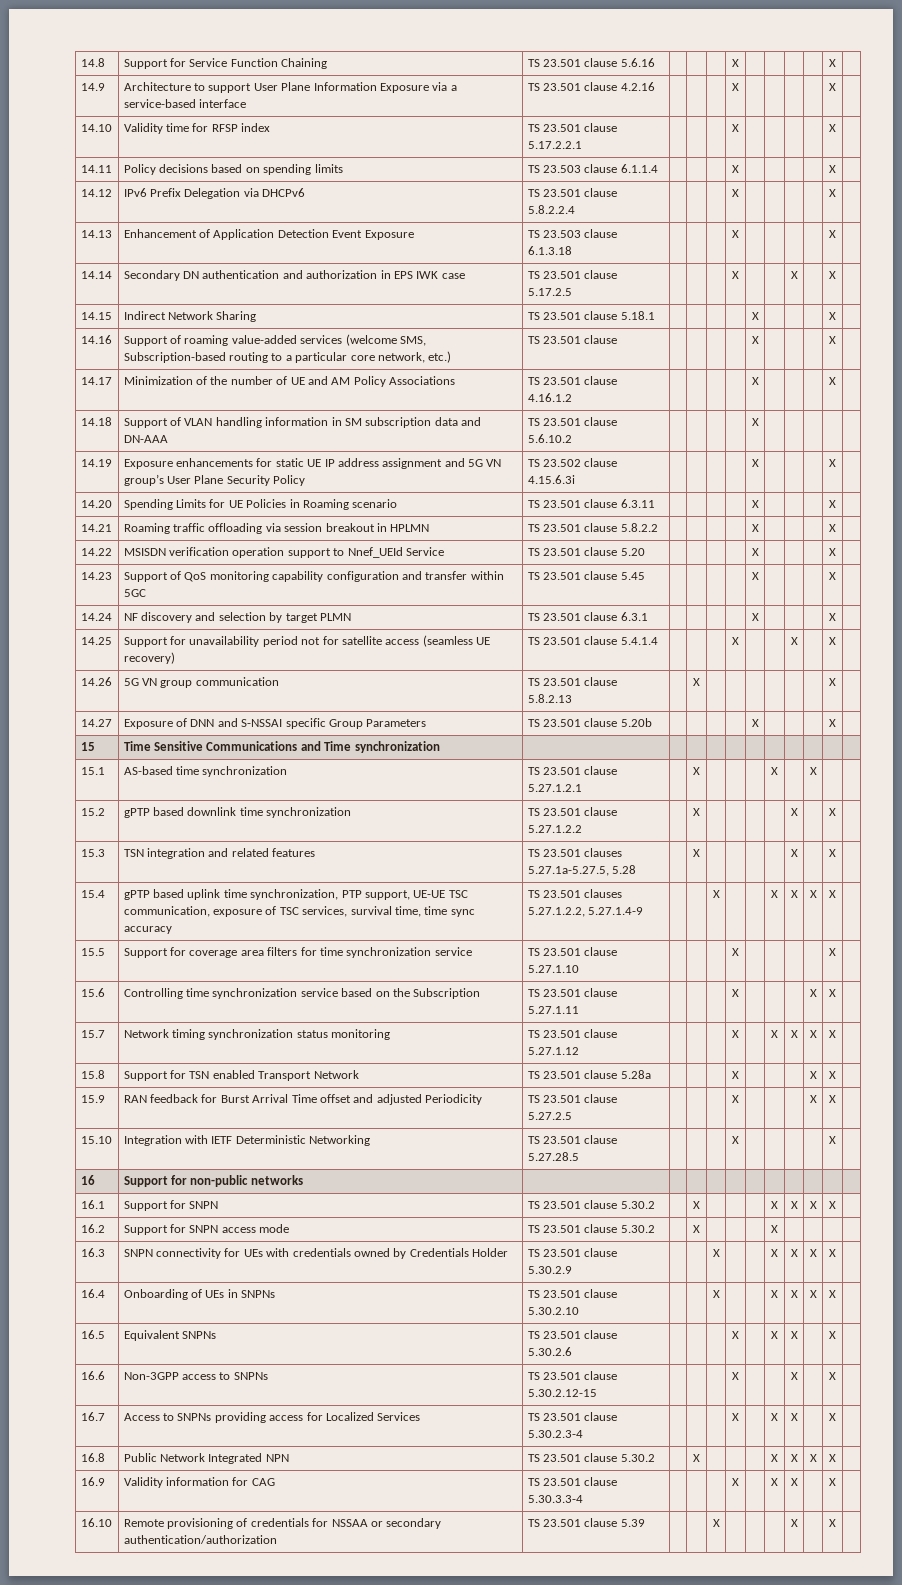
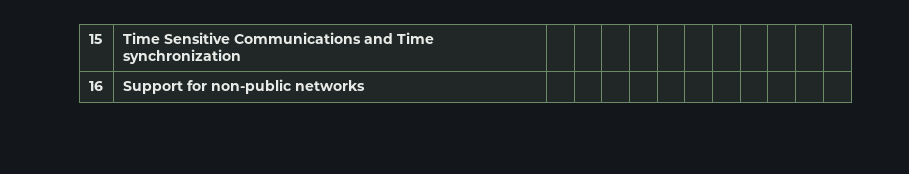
[80,58,105,67] [123,58,328,69] [527,58,655,67] [732,59,739,67] [829,59,836,67] [80,83,105,91] [123,82,457,93] [123,99,247,108] [527,82,655,91] [732,83,739,91] [829,83,836,91] [80,124,112,132] [123,123,271,134] [527,123,618,132] [527,141,582,149] [732,124,739,132] [829,124,836,132] [80,165,112,173] [123,164,343,175] [527,164,658,173] [732,165,739,173] [829,165,836,173] [80,189,112,197] [123,188,306,199] [527,188,618,197] [527,205,575,214] [732,189,739,197] [829,189,836,197] [80,230,112,238] [123,229,414,240] [527,229,618,238] [527,246,572,255] [732,230,739,238] [829,230,836,238] [80,271,112,279] [123,270,465,281] [527,270,618,279] [527,288,572,296] [732,271,739,279] [790,271,798,279] [829,271,836,279] [80,312,112,320] [123,311,257,322] [527,311,655,320] [751,312,759,320] [829,312,836,320] [80,335,112,344] [123,334,426,346] [123,351,452,363] [527,335,618,344] [751,336,759,344] [829,336,836,344] [80,377,112,385] [123,376,456,387] [527,376,618,385] [527,393,572,402] [751,377,759,385] [829,377,836,385] [80,417,112,426] [123,417,482,428] [123,435,168,443] [527,417,618,426] [527,434,572,443] [751,418,759,426] [80,459,112,467] [123,458,502,469] [123,474,306,486] [527,458,618,467] [527,475,575,484] [751,459,759,467] [829,459,836,467] [80,500,112,508] [123,499,398,510] [527,499,655,508] [751,500,759,508] [829,500,836,508] [80,524,112,532] [123,523,430,534] [527,523,658,532] [751,524,759,532] [829,524,836,532] [80,548,112,556] [123,547,444,558] [527,547,645,556] [751,548,759,556] [829,548,836,556] [80,572,112,580] [123,571,504,582] [123,589,146,597] [527,571,645,580] [751,572,759,580] [829,572,836,580] [80,613,112,621] [123,612,351,623] [527,612,648,621] [751,613,759,621] [829,613,836,621] [80,637,112,645] [123,635,491,647] [123,652,175,664] [527,636,658,645] [732,637,739,645] [790,637,798,645] [829,637,836,645] [80,677,112,686] [123,677,279,688] [527,677,618,686] [527,694,572,703] [693,678,700,686] [829,678,836,686] [80,719,112,727] [123,718,427,729] [527,718,652,727] [751,719,759,727] [829,719,836,727] 14.8 | Support for Service Function Chaining | TS 23.501 clause 5.6.16 | | | | X | | | | | X | // 14.9 | Architecture to support User Plane Information Exposure via a service-based interface | TS 23.501 clause 4.2.16 | | | | X | | | | | X | // 14.10 | Validity time for RFSP index | TS 23.501 clause 5.17.2.2.1 | | | | X | | | | | X | // 14.11 | Policy decisions based on spending limits | TS 23.503 clause 6.1.1.4 | | | | X | | | | | X | // 14.12 | IPv6 Prefix Delegation via DHCPv6 | TS 23.501 clause 5.8.2.2.4 | | | | X | | | | | X | // 14.13 | Enhancement of Application Detection Event Exposure | TS 23.503 clause 6.1.3.18 | | | | X | | | | | X | // 14.14 | Secondary DN authentication and authorization in EPS IWK case | TS 23.501 clause 5.17.2.5 | | | | X | | | X | | X | // 14.15 | Indirect Network Sharing | TS 23.501 clause 5.18.1 | | | | | X | | | | X | // 14.16 | Support of roaming value-added services (welcome SMS, Subscription-based routing to a particular core network, etc.) | TS 23.501 clause | | | | | X | | | | X | // 14.17 | Minimization of the number of UE and AM Policy Associations | TS 23.501 clause 4.16.1.2 | | | | | X | | | | X | // 14.18 | Support of VLAN handling information in SM subscription data and DN-AAA | TS 23.501 clause 5.6.10.2 | | | | | X | | | | | // 14.19 | Exposure enhancements for static UE IP address assignment and 5G VN group’s User Plane Security Policy | TS 23.502 clause 4.15.6.3i | | | | | X | | | | X | // 14.20 | Spending Limits for UE Policies in Roaming scenario | TS 23.501 clause 6.3.11 | | | | | X | | | | X | // 14.21 | Roaming traffic offloading via session breakout in HPLMN | TS 23.501 clause 5.8.2.2 | | | | | X | | | | X | // 14.22 | MSISDN verification operation support to Nnef_UEId Service | TS 23.501 clause 5.20 | | | | | X | | | | X | // 14.23 | Support of QoS monitoring capability configuration and transfer within 5GC | TS 23.501 clause 5.45 | | | | | X | | | | X | // 14.24 | NF discovery and selection by target PLMN | TS 23.501 clause 6.3.1 | | | | | X | | | | X | // 14.25 | Support for unavailability period not for satellite access (seamless UE recovery) | TS 23.501 clause 5.4.1.4 | | | | X | | | X | | X | // 14.26 | 5G VN group communication | TS 23.501 clause 5.8.2.13 | | X | | | | | | | X | // 14.27 | Exposure of DNN and S-NSSAI specific Group Parameters | TS 23.501 clause 5.20b | | | | | X | | | | X | // -> (88, 39) none
[80,767,105,775] [123,766,288,777] [527,766,618,775] [527,784,582,792] [693,767,700,775] [771,767,778,775] [809,767,817,775] [80,808,105,816] [123,807,352,818] [527,807,618,816] [527,825,582,833] [693,808,700,816] [790,808,798,816] [829,808,836,816] [80,849,105,857] [123,848,316,859] [527,848,623,857] [527,865,637,876] [693,849,700,857] [790,849,798,857] [829,849,836,857] [80,890,105,898] [123,889,468,900] [123,906,475,917] [123,926,172,934] [527,889,623,898] [527,907,644,917] [712,890,720,898] [771,890,778,898] [790,890,798,898] [809,890,817,898] [829,890,836,898] [80,948,105,956] [123,947,472,958] [527,947,618,956] [527,965,579,973] [732,948,739,956] [829,948,836,956] [80,988,105,997] [123,988,481,999] [527,988,618,997] [527,1006,579,1014] [732,989,739,997] [809,989,817,997] [829,989,836,997] [80,1030,105,1038] [123,1029,391,1040] [527,1029,618,1038] [527,1047,579,1055] [732,1030,739,1038] [771,1030,778,1038] [790,1030,798,1038] [809,1030,817,1038] [829,1030,836,1038] [80,1070,105,1079] [123,1070,359,1081] [527,1070,651,1079] [732,1071,739,1079] [809,1071,817,1079] [829,1071,836,1079] [80,1095,105,1103] [123,1094,483,1105] [527,1094,618,1103] [527,1112,572,1120] [732,1095,739,1103] [809,1095,817,1103] [829,1095,836,1103] [80,1136,112,1144] [123,1135,371,1146] [527,1135,618,1144] [527,1152,579,1161] [732,1136,739,1144] [829,1136,836,1144] // 15.1 | AS-based time synchronization | TS 23.501 clause 5.27.1.2.1 | | X | | | | X | | X | | // 15.2 | gPTP based downlink time synchronization | TS 23.501 clause 5.27.1.2.2 | | X | | | | | X | | X | // 15.3 | TSN integration and related features | TS 23.501 clauses 5.27.1a-5.27.5, 5.28 | | X | | | | | X | | X | // 15.4 | gPTP based uplink time synchronization, PTP support, UE-UE TSC communication, exposure of TSC services, survival time, time sync accuracy | TS 23.501 clauses 5.27.1.2.2, 5.27.1.4-9 | | | X | | | X | X | X | X | // 15.5 | Support for coverage area filters for time synchronization service | TS 23.501 clause 5.27.1.10 | | | | X | | | | | X | // 15.6 | Controlling time synchronization service based on the Subscription | TS 23.501 clause 5.27.1.11 | | | | X | | | | X | X | // 15.7 | Network timing synchronization status monitoring | TS 23.501 clause 5.27.1.12 | | | | X | | X | X | X | X | // 15.8 | Support for TSN enabled Transport Network | TS 23.501 clause 5.28a | | | | X | | | | X | X | // 15.9 | RAN feedback for Burst Arrival Time offset and adjusted Periodicity | TS 23.501 clause 5.27.2.5 | | | | X | | | | X | X | // 15.10 | Integration with IETF Deterministic Networking | TS 23.501 clause 5.27.28.5 | | | | X | | | | | X | -> (241, 56) none
[80,1200,105,1209] [123,1200,219,1211] [527,1200,655,1209] [693,1201,700,1209] [771,1201,778,1209] [790,1201,798,1209] [809,1201,817,1209] [829,1201,836,1209] [80,1224,105,1233] [123,1224,290,1235] [527,1224,655,1233] [693,1225,700,1233] [771,1225,778,1233] [80,1248,105,1257] [123,1248,509,1259] [527,1248,618,1257] [527,1266,572,1274] [712,1249,720,1257] [771,1249,778,1257] [790,1249,798,1257] [809,1249,817,1257] [829,1249,836,1257] [80,1289,105,1298] [123,1289,276,1300] [527,1289,618,1298] [527,1307,579,1315] [712,1290,720,1298] [771,1290,778,1298] [790,1290,798,1298] [809,1290,817,1298] [829,1290,836,1298] [80,1330,105,1339] [123,1330,217,1341] [527,1330,618,1339] [527,1347,572,1356] [732,1331,739,1339] [771,1331,778,1339] [790,1331,798,1339] [829,1331,836,1339] [80,1371,105,1380] [123,1372,268,1380] [527,1371,618,1380] [527,1389,597,1397] [732,1372,739,1380] [790,1372,798,1380] [829,1372,836,1380] [80,1412,105,1421] [123,1412,421,1423] [527,1412,618,1421] [527,1430,583,1438] [732,1413,739,1421] [771,1413,778,1421] [790,1413,798,1421] [829,1413,836,1421] [80,1453,105,1462] [123,1453,289,1464] [527,1453,655,1462] [693,1454,700,1462] [771,1454,778,1462] [790,1454,798,1462] [809,1454,817,1462] [829,1454,836,1462] [80,1477,105,1486] [123,1477,275,1488] [527,1477,618,1486] [527,1495,583,1503] [732,1478,739,1486] [771,1478,778,1486] [790,1478,798,1486] [829,1478,836,1486] [80,1518,112,1527] [123,1518,442,1529] [123,1535,277,1544] [527,1518,645,1527] [712,1519,720,1527] [790,1519,798,1527] [829,1519,836,1527] // 16.1 | Support for SNPN | TS 23.501 clause 5.30.2 | | X | | | | X | X | X | X | // 16.2 | Support for SNPN access mode | TS 23.501 clause 5.30.2 | | X | | | | X | | | | // 16.3 | SNPN connectivity for UEs with credentials owned by Credentials Holder | TS 23.501 clause 5.30.2.9 | | | X | | | X | X | X | X | // 16.4 | Onboarding of UEs in SNPNs | TS 23.501 clause 5.30.2.10 | | | X | | | X | X | X | X | // 16.5 | Equivalent SNPNs | TS 23.501 clause 5.30.2.6 | | | | X | | X | X | | X | // 16.6 | Non-3GPP access to SNPNs | TS 23.501 clause 5.30.2.12-15 | | | | X | | | X | | X | // 16.7 | Access to SNPNs providing access for Localized Services | TS 23.501 clause 5.30.2.3-4 | | | | X | | X | X | | X | // 16.8 | Public Network Integrated NPN | TS 23.501 clause 5.30.2 | | X | | | | X | X | X | X | // 16.9 | Validity information for CAG | TS 23.501 clause 5.30.3.3-4 | | | | X | | X | X | | X | // 16.10 | Remote provisioning of credentials for NSSAA or secondary authentication/authorization | TS 23.501 clause 5.39 | | | X | | | | X | | X | -> (365, 85) none

